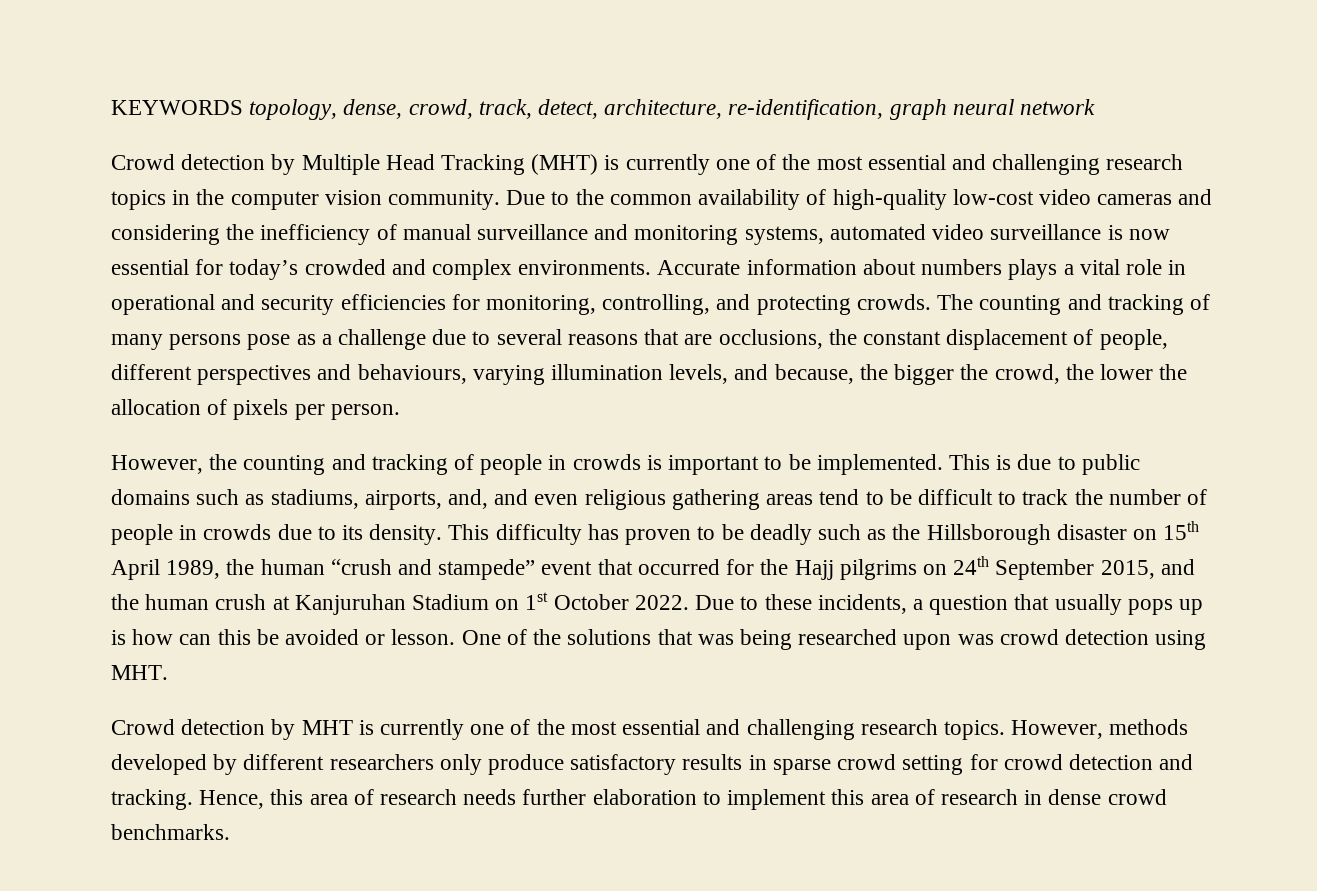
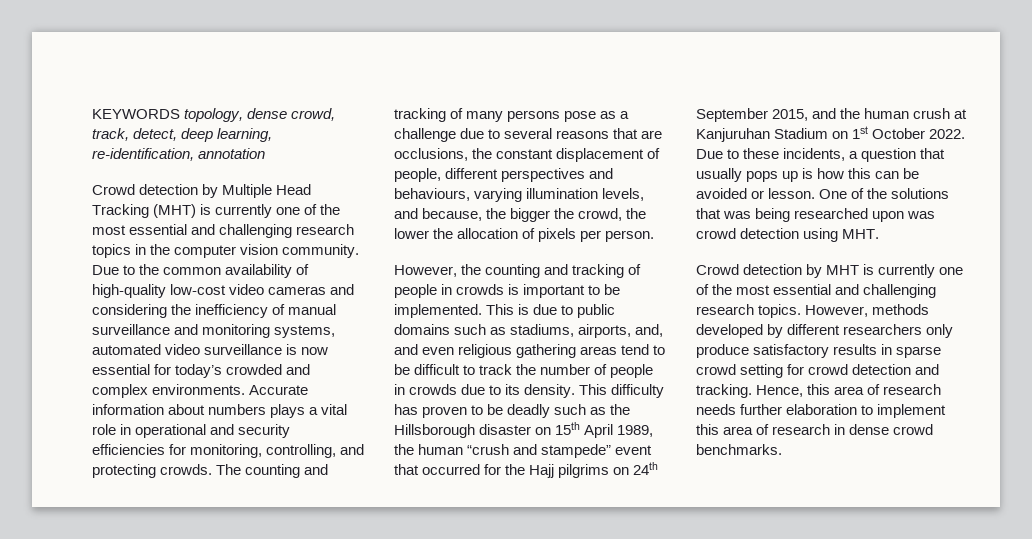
[343,99,403,119] dense, -> [247,108,288,119] dense
[604,99,1096,120] architecture, re-identification, graph neural network -> [181,128,273,142] [92,148,266,161] deep learning, re-identification, annotation
[179,629,251,645] can this -> [848,168,900,179] this can

